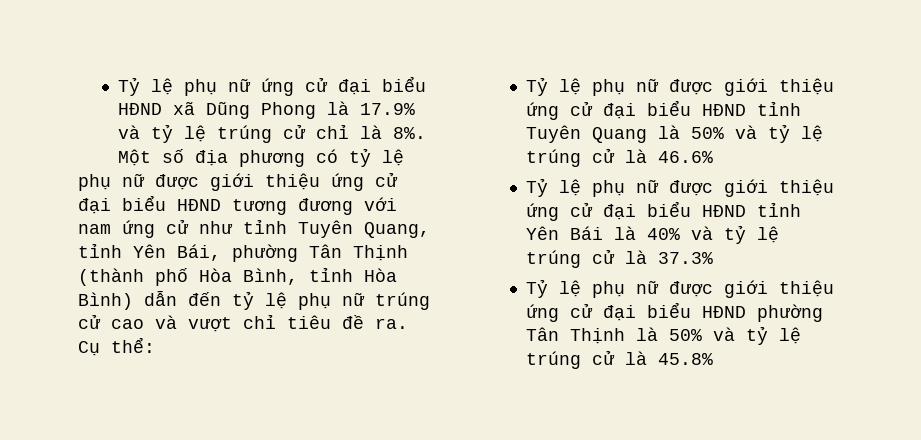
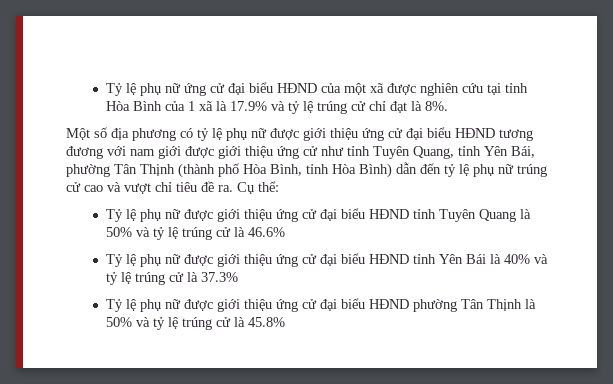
[173,101,317,119] xã Dũng Phong -> [320,83,528,96] [105,101,213,111] của một xã được nghiên cứu tại tỉnh Hòa Bình của 1 xã
(350, 131) none -> [389,101,407,113] đạt
(111, 229) none -> [158,146,273,159] giới được giới thiệu

